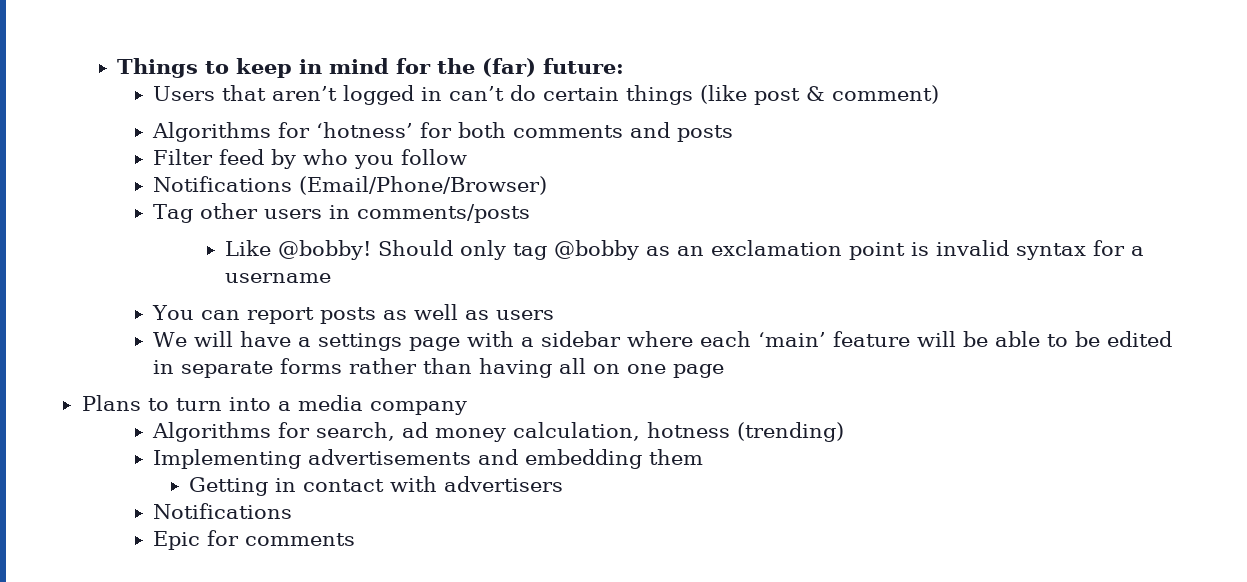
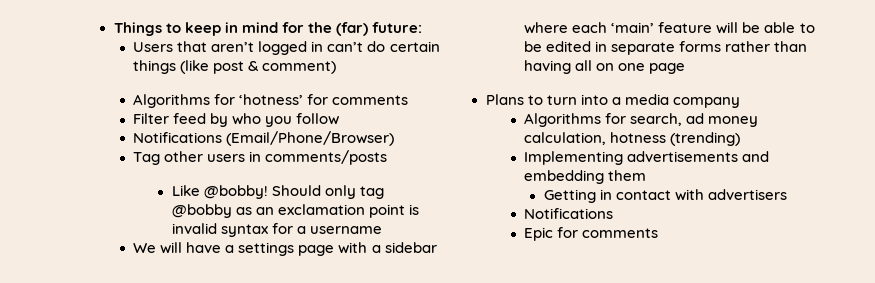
[458,122,734,142] both comments and posts -> [332,95,409,105] comments
[152,304,555,324] // You can report posts as well as users -> (383, 230) none

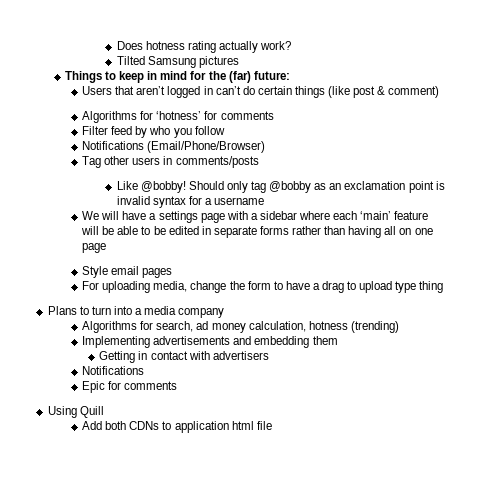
(113, 29) none -> [116,41,291,53] [116,56,239,68] Does hotness rating actually work? // Tilted Samsung pictures //
(686, 68) none -> [82,266,173,278] [82,281,444,293] // Style email pages // For uploading media, change the form to have a drag to upload type thing
(659, 233) none -> [47,406,104,418] [82,421,272,433] // Using Quill // Add both CDNs to application html file

